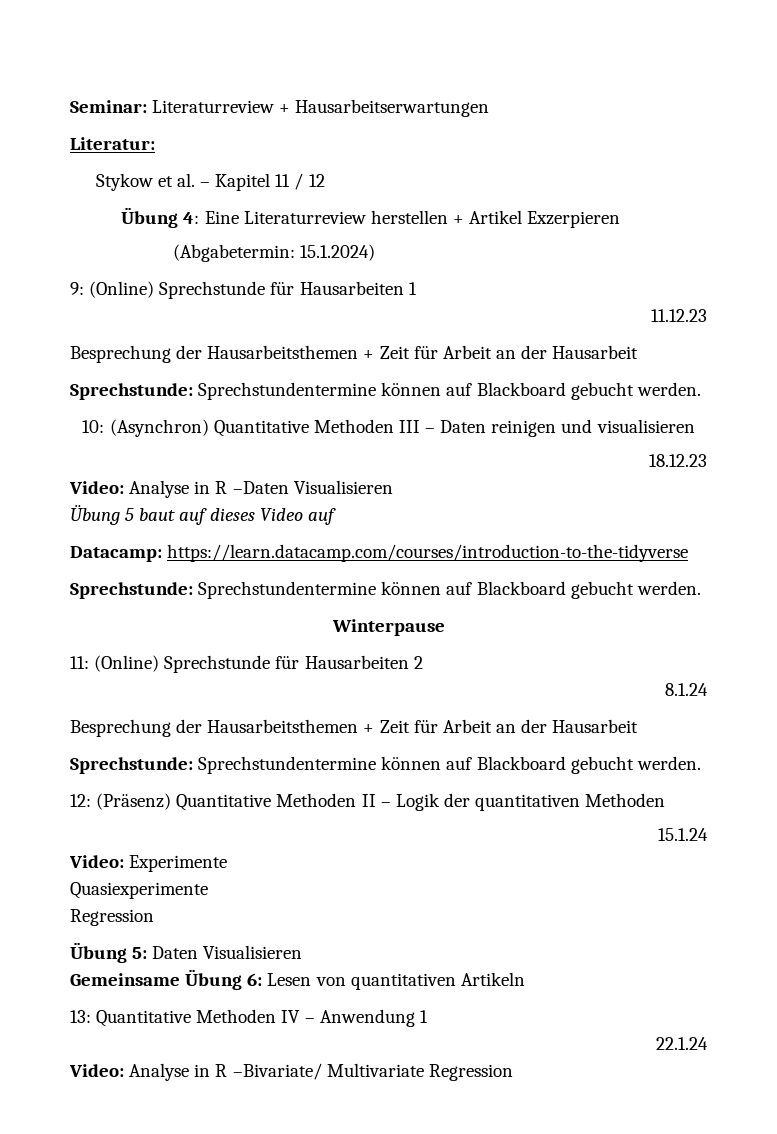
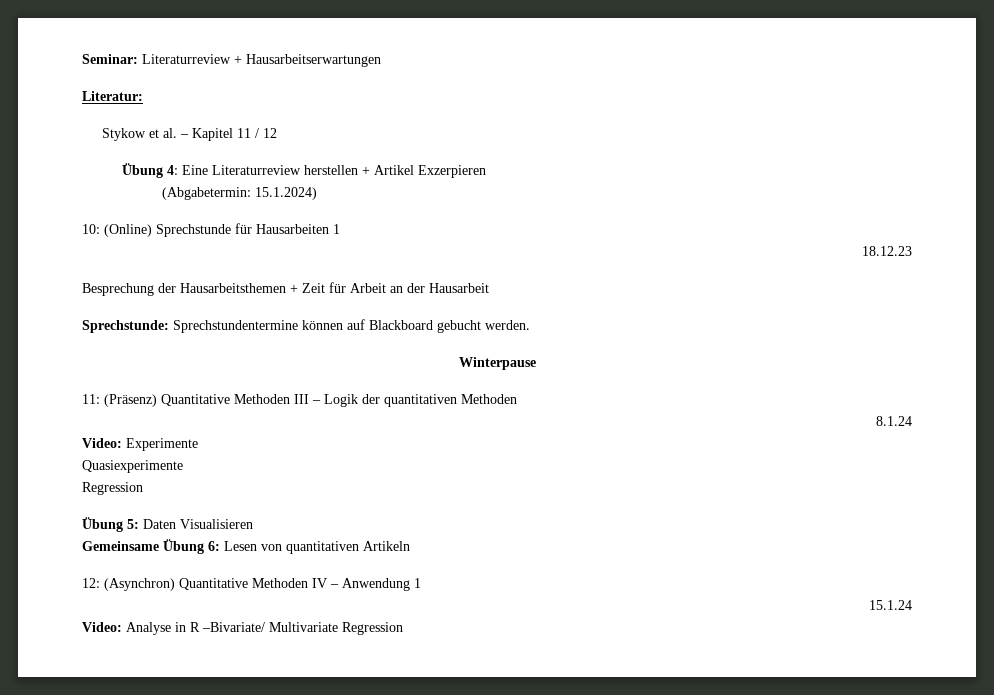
[70,282,84,295] 9: -> [82,224,100,234] 10:
[651,309,707,322] 11.12.23 -> [862,246,912,256] 18.12.23
[82,419,209,437] 10: (Asynchron) -> [458,357,536,370] [82,394,157,407] Winterpause // 11: (Präsenz)
[440,419,695,437] [649,454,707,467] [69,480,393,498] [70,505,336,525] [70,544,689,562] [70,581,701,599] [331,619,445,636] [70,655,423,673] [665,683,708,696] [70,719,639,737] [70,756,701,774] [70,793,391,811] Daten reinigen und visualisieren // 18.12.23 // Video: Analyse in R –Daten Visualisieren // Übung 5 baut auf dieses Video auf // Datacamp: https://learn.datacamp.com/courses/introduction-to-the-tidyverse // Sprechstunde: Sprechstundentermine können auf Blackboard gebucht werden. // Winterpause // 11: (Online) Sprechstunde für Hausarbeiten 2 // 8.1.24 // Besprechung der Hausarbeitsthemen + Zeit für Arbeit an der Hausarbeit // Sprechstunde: Sprechstundentermine können auf Blackboard gebucht werden. // 12: (Präsenz) Quantitative Methoden II – -> (321, 402) none
[658,828,708,841] 15.1.24 -> [876,416,912,426] 8.1.24
[70,1010,91,1023] 13: -> [82,578,175,591] 12: (Asynchron)
[656,1037,708,1050] 22.1.24 -> [869,600,912,610] 15.1.24

